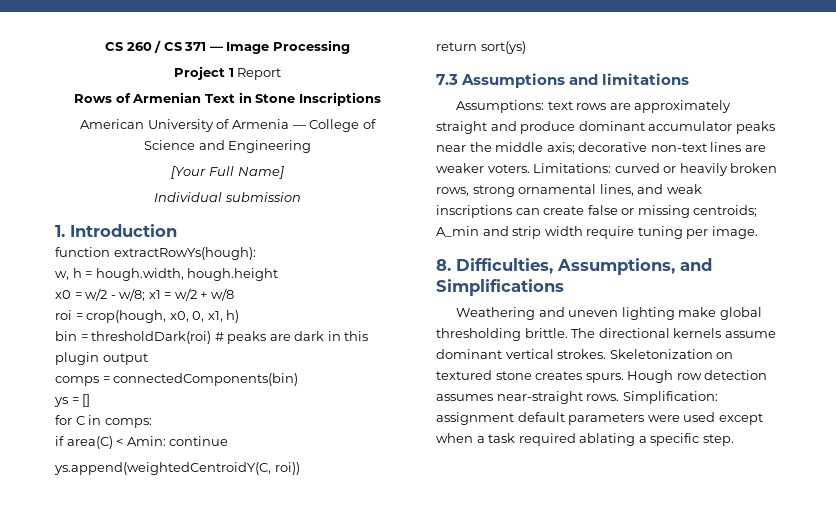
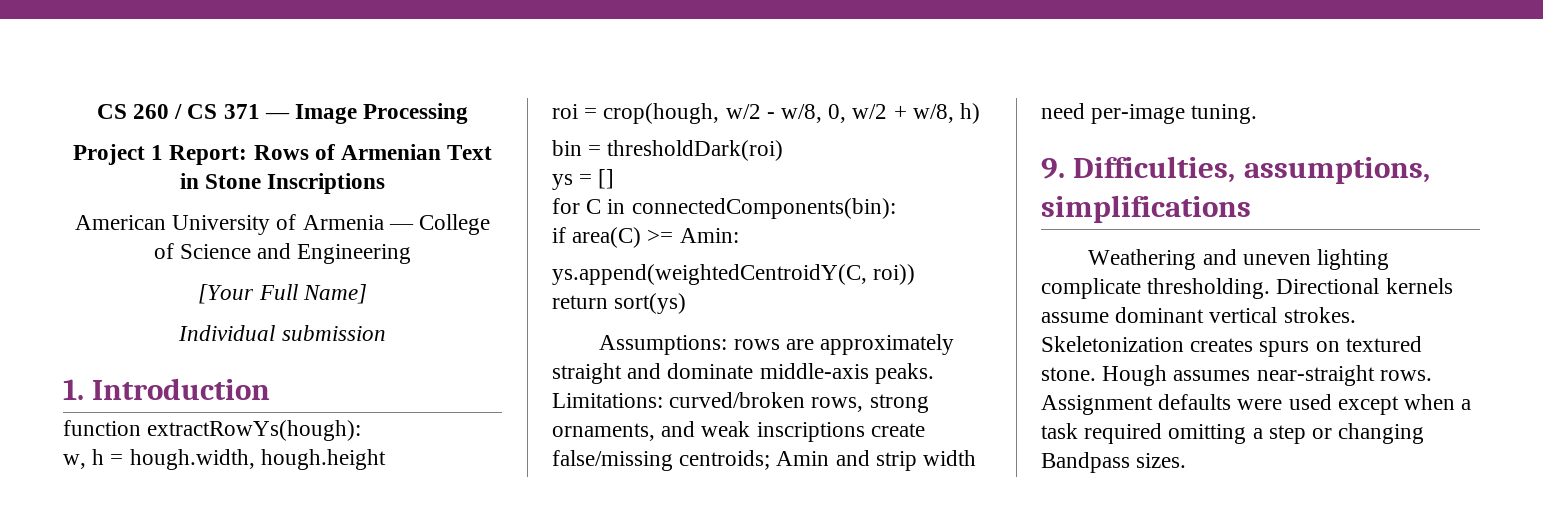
[237,68,282,80] Report // -> [169,145,248,165] Report:
[55,288,234,301] [55,310,240,323] [55,331,369,344] [55,352,148,365] [55,373,299,386] x0 = w/2 - w/8; x1 = w/2 + w/8 // roi = crop(hough, x0, 0, x1, h) // bin = thresholdDark(roi) # peaks are dark in this plugin output // comps = connectedComponents(bin) -> [552,103,981,124] [552,140,784,161] roi = crop(hough, w/2 - w/8, 0, w/2 + w/8, h) // bin = thresholdDark(roi)
[104,418,152,428] comps: -> [631,198,896,219] connectedComponents(bin):
[116,438,124,446] < -> [647,229,674,243] >=
[169,436,229,446] continue -> (739, 235) none
[436,73,690,88] // 7.3 Assumptions and limitations -> (687, 303) none
[547,101,573,110] text -> (728, 345) none
[520,121,775,134] [436,142,766,154] [436,163,778,176] [436,184,702,197] [436,205,758,218] [436,226,758,239] [436,258,712,275] [436,279,564,296] [456,307,762,320] [436,328,670,341] produce dominant accumulator peaks near the middle axis; decorative non-text lines are weaker voters. Limitations: curved or heavily broken rows, strong ornamental lines, and weak inscriptions can create false or missing centroids; A_min and strip width require tuning per image. // 8. Difficulties, Assumptions, and Simplifications // Weathering and uneven lighting make global thresholding brittle. The directional -> [667,363,934,384] [552,392,929,413] [552,421,925,442] [552,450,977,471] [1041,103,1258,124] [1041,156,1430,184] [1041,195,1251,223] [1088,249,1389,270] [1041,278,1380,299] dominate middle-axis peaks. Limitations: curved/broken rows, strong ornaments, and weak inscriptions create false/missing centroids; Amin and strip width need per-image tuning. // 9. Difficulties, assumptions, simplifications // Weathering and uneven lighting complicate thresholding. Directional
[716,352,734,359] [436,370,768,383] [436,391,718,404] [436,412,645,425] on textured stone creates spurs. Hough row detection assumes near-straight rows. Simplification: assignment default parameters -> [1190,336,1422,357] [1041,365,1432,386] [1041,394,1232,415] creates spurs on textured stone. Hough assumes near-straight rows. Assignment defaults
[579,433,734,446] ablating a specific step. -> [1168,423,1425,444] [1041,452,1187,473] omitting a step or changing Bandpass sizes.

